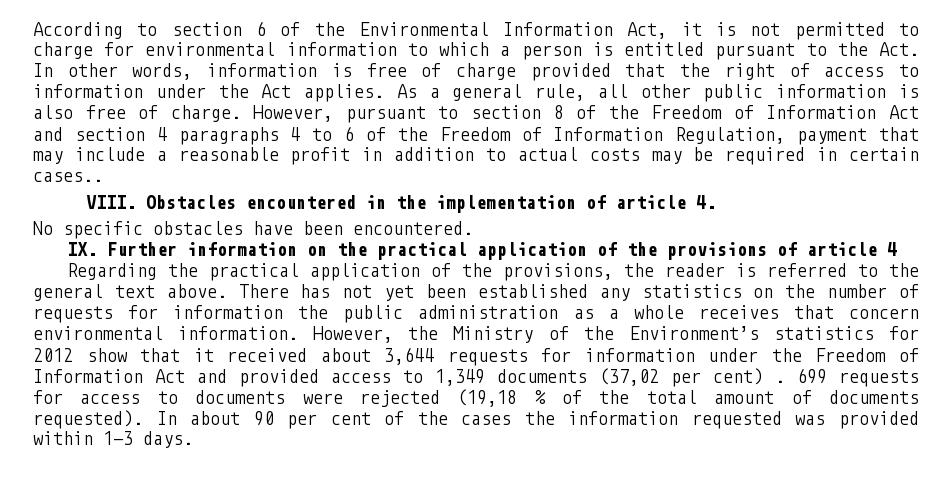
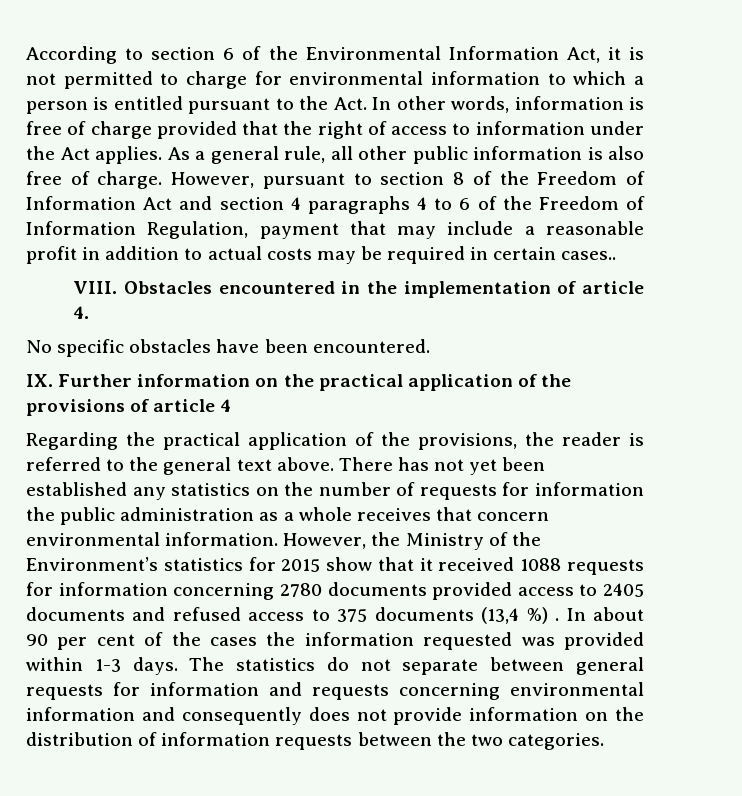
[33,348,73,362] 2012 -> [281,559,321,572] 2015
[320,347,920,366] [33,368,919,387] [33,389,919,407] [33,410,143,429] about 3,644 requests for information under the Freedom of Information Act and provided access to 1,349 documents (37,02 per cent) . 699 requests for access to documents were rejected (19,18 % of the total amount of documents requested). -> [520,558,644,575] [26,582,644,600] [26,607,560,624] 1088 requests for information concerning 2780 documents provided access to 2405 documents and refused access to 375 documents (13,4 %) .
(193, 439) none -> [189,657,644,675] [26,682,644,700] [26,707,644,725] [26,732,604,750] The statistics do not separate between general requests for information and requests concerning environmental information and consequently does not provide information on the distribution of information requests between the two categories.

